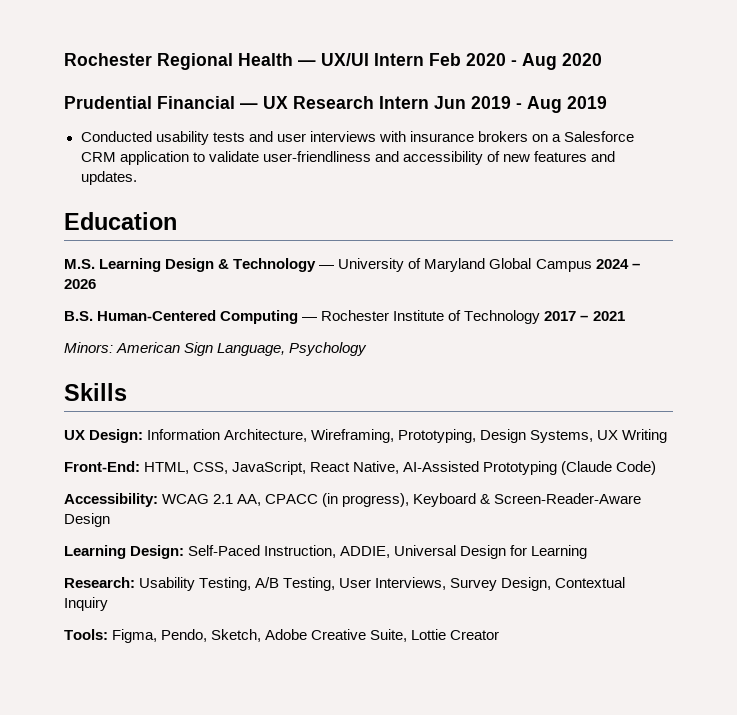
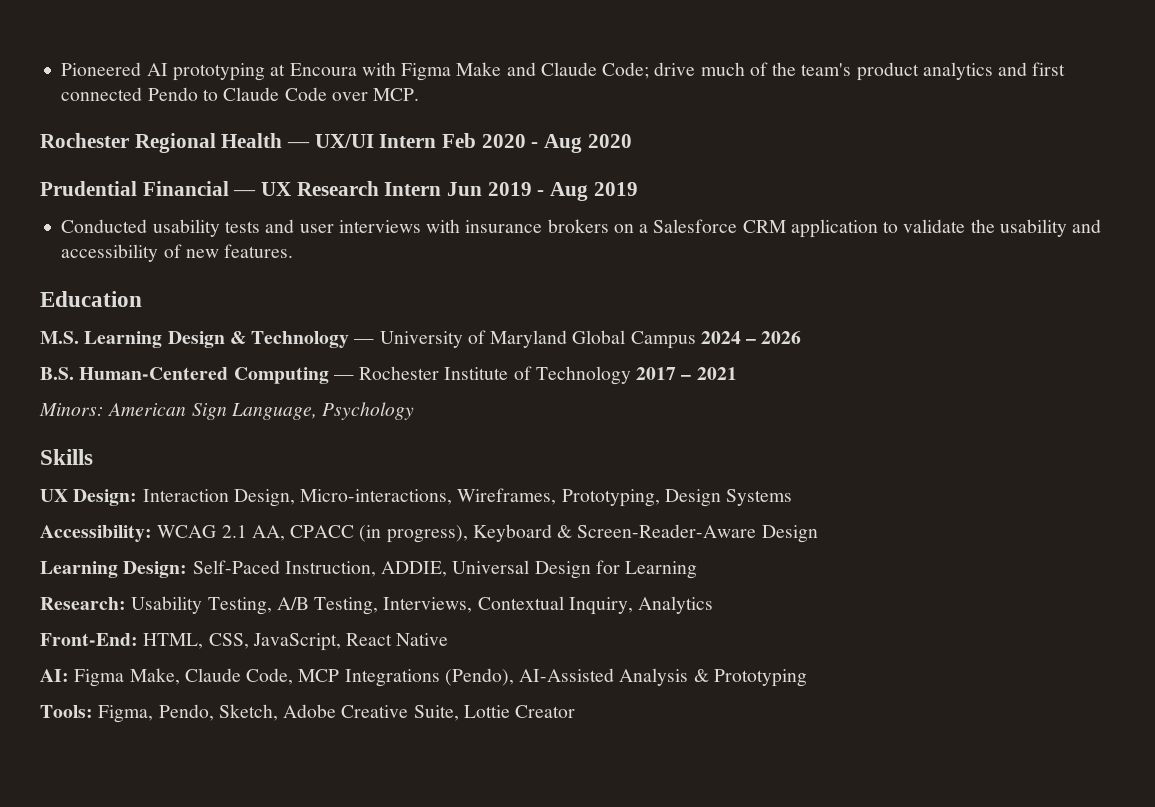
(64, 59) none -> [61,62,1066,81] [61,87,420,101] Pioneered AI prototyping at Encoura with Figma Make and Claude Code; drive much of the team's product analytics and first connected Pendo to Claude Code over MCP. //
[262,151,371,162] user-friendliness -> [970,219,1067,237] the usability
[533,151,615,162] [80,171,137,185] features and updates. -> [224,244,294,258] features.
[147,429,668,443] [64,461,657,475] Information Architecture, Wireframing, Prototyping, Design Systems, UX Writing // Front-End: HTML, CSS, JavaScript, React Native, AI-Assisted Prototyping (Claude Code) -> [142,488,793,507] Interaction Design, Micro-interactions, Wireframes, Prototyping, Design Systems
[339,577,626,591] [64,597,108,611] User Interviews, Survey Design, Contextual Inquiry -> [383,596,714,615] [40,633,449,651] [40,668,807,687] Interviews, Contextual Inquiry, Analytics // Front-End: HTML, CSS, JavaScript, React Native // AI: Figma Make, Claude Code, MCP Integrations (Pendo), AI-Assisted Analysis & Prototyping

